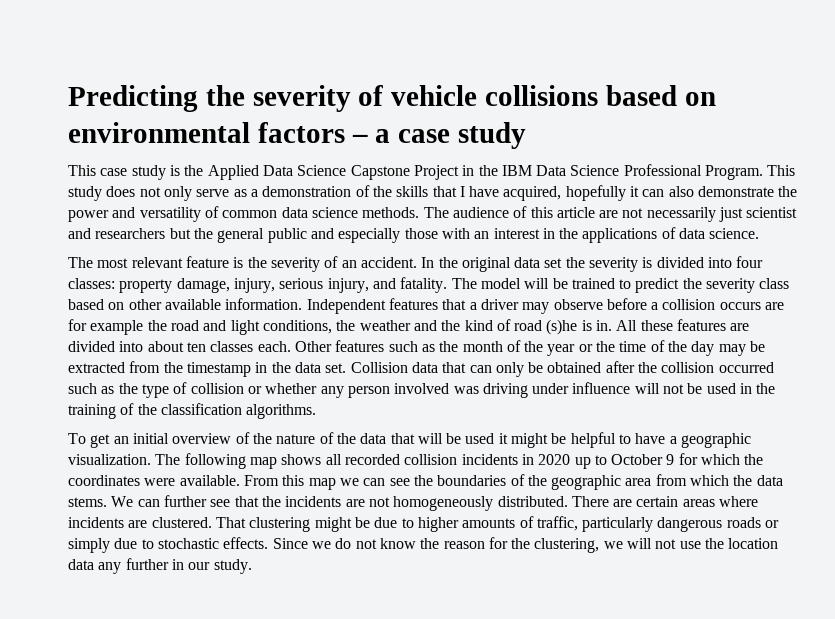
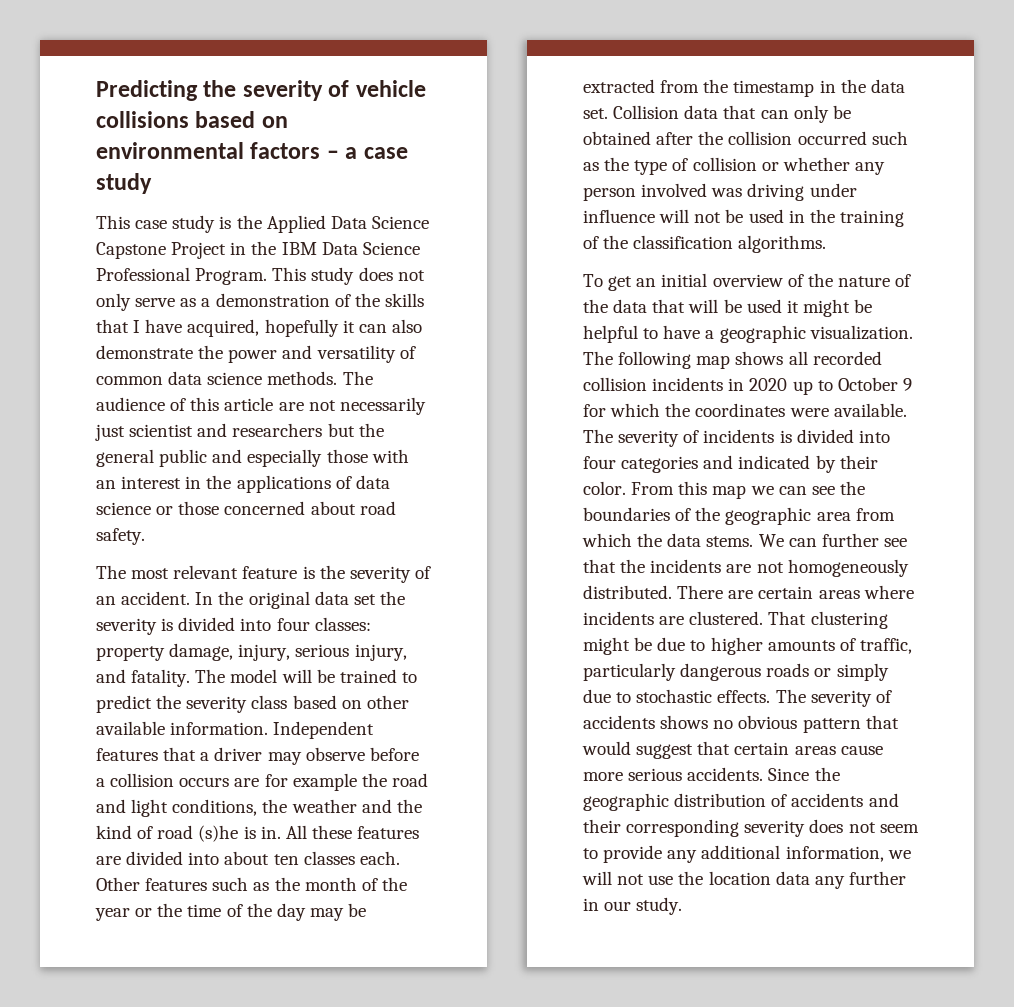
[709,228,760,239] science. -> [96,501,396,515] [96,528,145,545] science or those concerned about road safety.
(240, 480) none -> [583,429,890,447] [583,455,878,473] [583,481,626,495] The severity of incidents is divided into four categories and indicated by their color.
[272,537,600,553] Since we do not know the reason for the clustering, -> [775,689,892,707] [583,715,899,733] [582,741,883,759] [583,767,840,781] [583,793,899,811] [583,819,919,837] [583,845,884,863] The severity of accidents shows no obvious pattern that would suggest that certain areas cause more serious accidents. Since the geographic distribution of accidents and their corresponding severity does not seem to provide any additional information,

